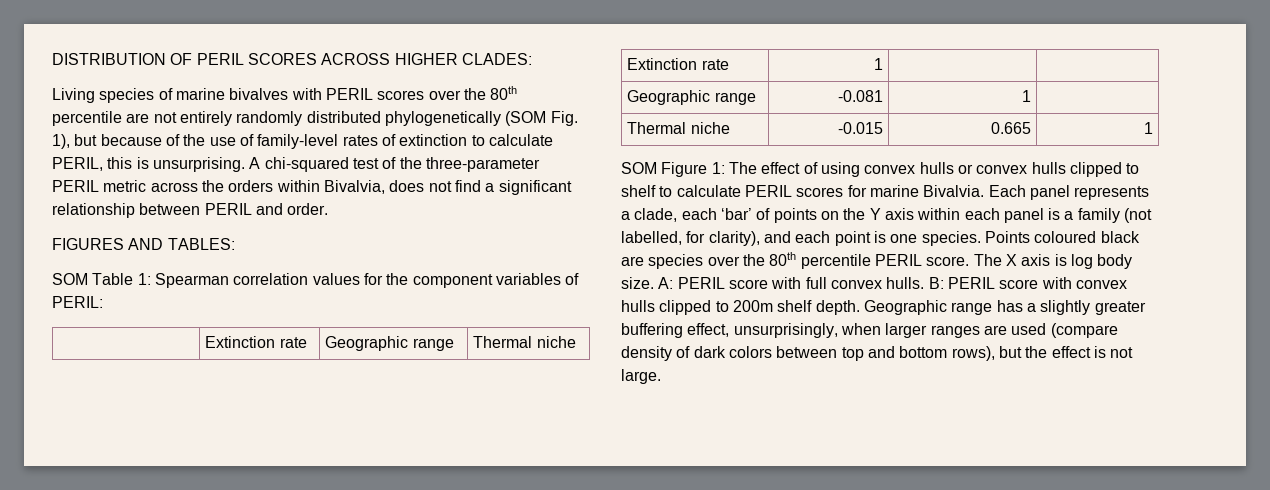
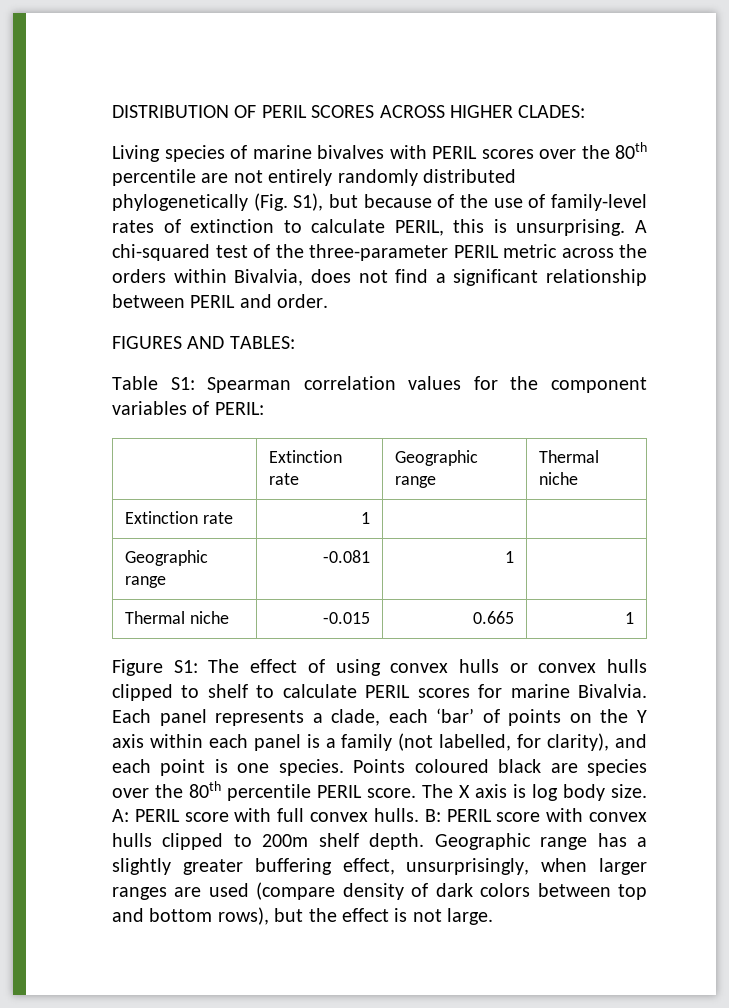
[505,111,578,126] [52,134,70,149] (SOM Fig. 1), -> [253,193,324,211] (Fig. S1),
[52,273,151,285] SOM Table 1: -> [112,376,195,390] Table S1:
[621,162,725,177] SOM Figure 1: -> [112,659,198,676] Figure S1:

